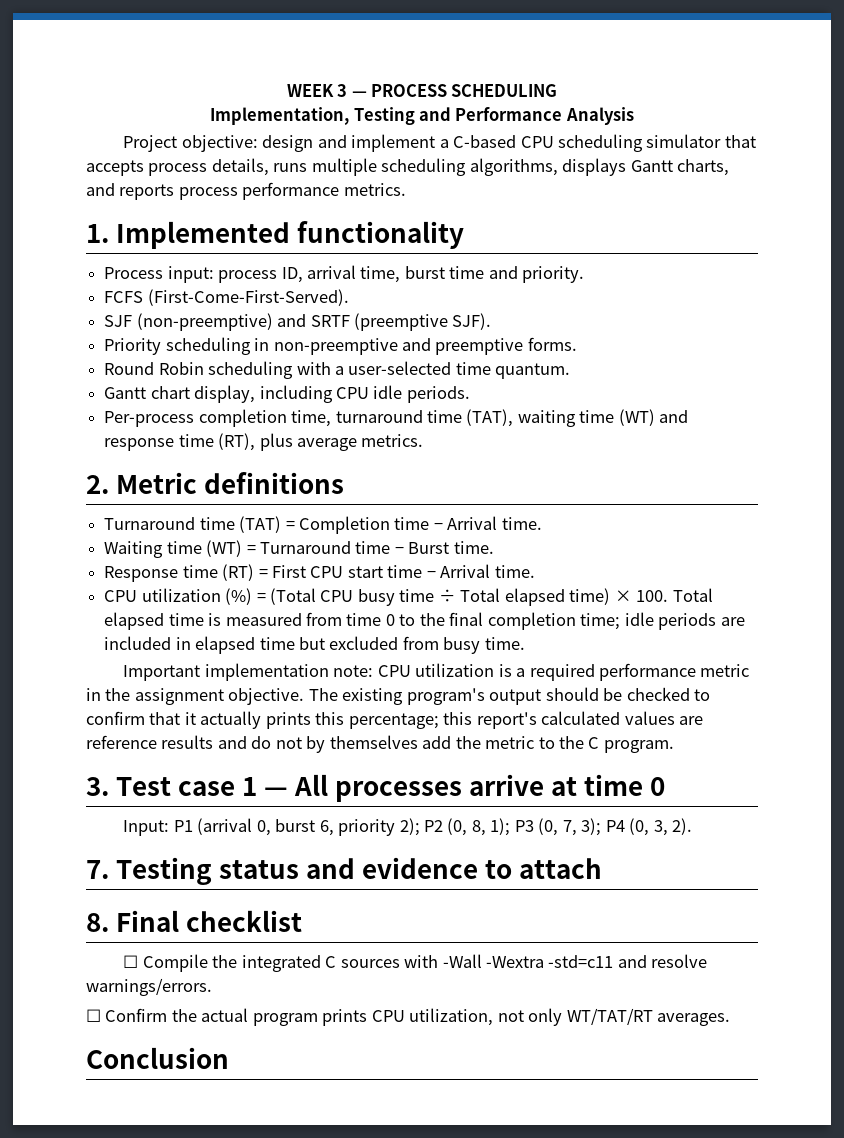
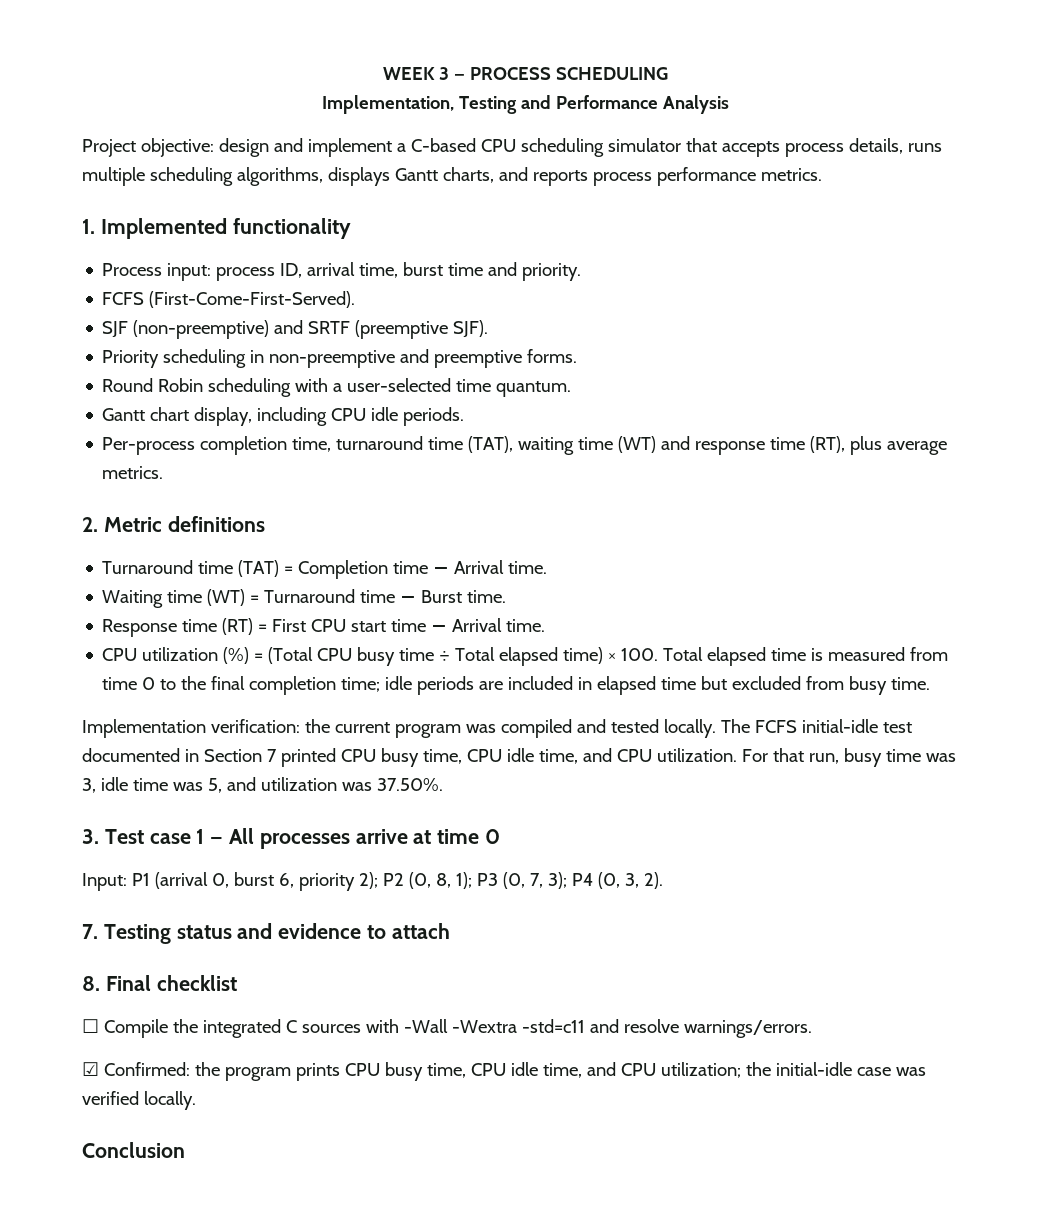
[123,663,750,681] [86,687,711,705] [86,711,704,729] [86,735,674,753] Important implementation note: CPU utilization is a required performance metric in the assignment objective. The existing program's output should be checked to confirm that it actually prints this percentage; this report's calculated values are reference results and do not by themselves add the metric to the C program. -> [82,719,912,738] [82,748,956,767] [82,777,443,793] Implementation verification: the current program was compiled and tested locally. The FCFS initial-idle test documented in Section 7 printed CPU busy time, CPU idle time, and CPU utilization. For that run, busy time was 3, idle time was 5, and utilization was 37.50%.
[86,1008,731,1026] ☐ Confirm the actual program prints CPU utilization, not only WT/TAT/RT averages. -> [82,1062,926,1081] [82,1091,196,1110] ☑ Confirmed: the program prints CPU busy time, CPU idle time, and CPU utilization; the initial-idle case was verified locally.

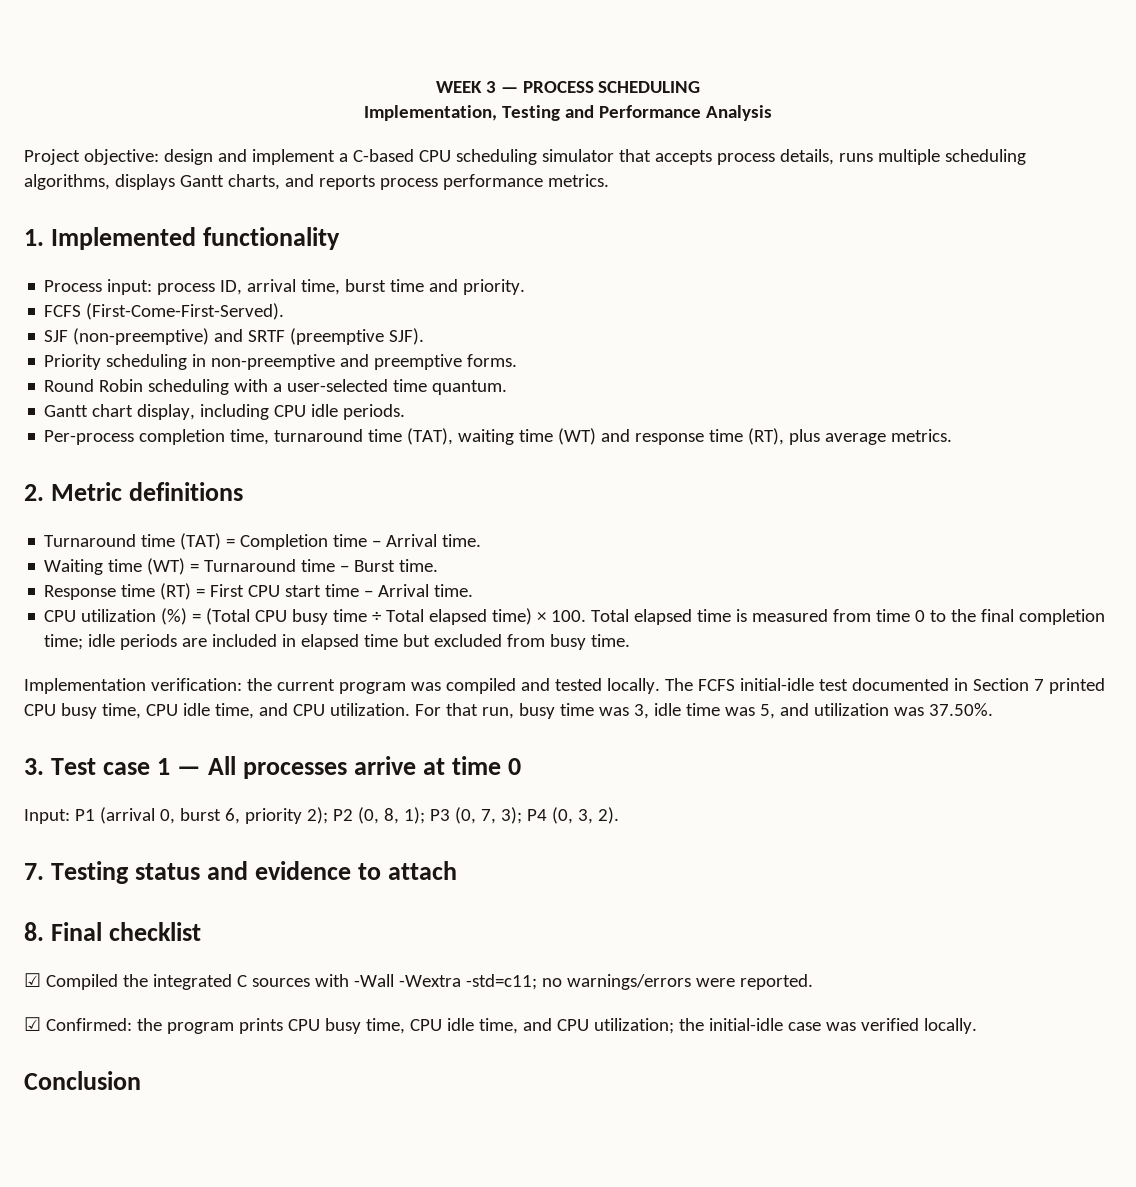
[82,1019,168,1038] ☐ Compile -> [24,973,118,990] ☑ Compiled
[521,1019,812,1038] -std=c11 and resolve warnings/errors. -> [465,974,813,990] -std=c11; no warnings/errors were reported.

